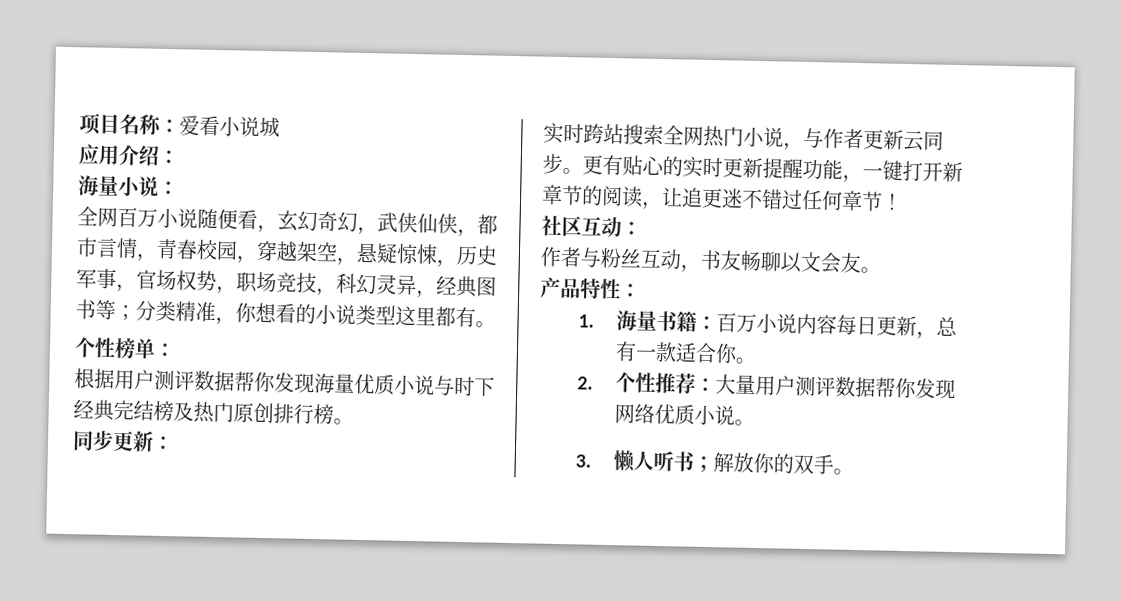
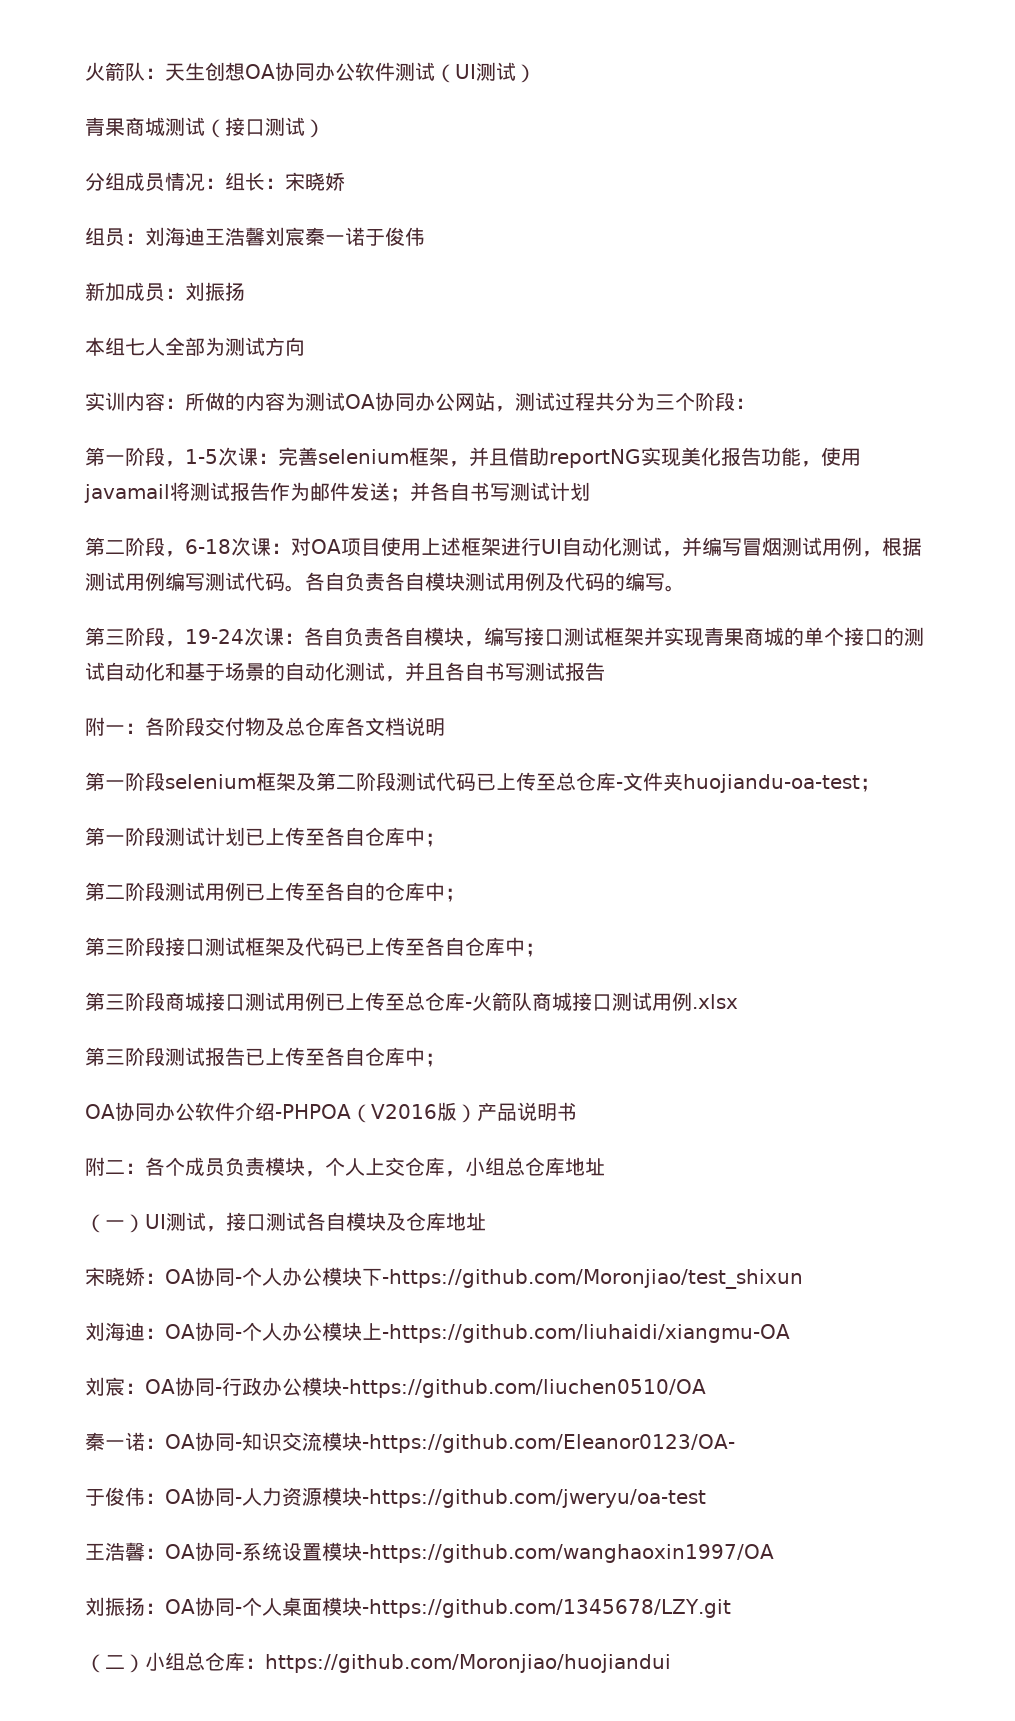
[79,113,280,138] [78,144,179,166] [78,175,179,197] [77,206,498,238] [76,237,498,268] [76,268,497,299] [75,299,496,328] [74,337,176,360] [74,368,495,397] [73,399,354,425] [72,430,174,452] [543,122,944,152] [542,153,963,184] [541,184,903,212] [541,215,642,238] [540,246,881,274] [540,277,641,300] [577,310,959,340] [615,341,757,364] [576,372,957,400] [614,403,756,426] [574,450,855,475] 项目名称：爱看小说城 // 应用介绍： // 海量小说： // 全网百万小说随便看，玄幻奇幻，武侠仙侠，都市言情，青春校园，穿越架空，悬疑惊悚，历史军事，官场权势，职场竞技，科幻灵异，经典图书等；分类精准，你想看的小说类型这里都有。 // 个性榜单： // 根据用户测评数据帮你发现海量优质小说与时下经典完结榜及热门原创排行榜。 // 同步更新： // 实时跨站搜索全网热门小说，与作者更新云同步。更有贴心的实时更新提醒功能，一键打开新章节的阅读，让追更迷不错过任何章节！ // 社区互动： // 作者与粉丝互动，书友畅聊以文会友。 // 产品特性： // 1.海量书籍：百万小说内容每日更新，总有一款适合你。 // 2.个性推荐：大量用户测评数据帮你发现网络优质小说。 // 3.懒人听书；解放你的双手。 -> [85,62,536,83] [85,117,325,138] [85,172,345,192] [85,227,425,247] [85,282,245,302] [85,337,305,356] [85,392,755,412] [85,447,861,468] [84,482,590,503] [85,537,922,557] [85,572,685,592] [85,627,924,647] [85,662,605,682] [85,717,445,736] [85,772,880,793] [85,827,445,847] [85,882,465,902] [85,937,545,957] [85,992,738,1011] [85,1047,445,1067] [85,1102,577,1123] [85,1157,605,1177] [85,1212,486,1233] [85,1267,803,1289] [85,1322,790,1343] [85,1377,706,1398] [85,1432,735,1453] [85,1487,706,1508] [85,1542,774,1563] [85,1597,731,1618] [85,1652,671,1673] 火箭队：天生创想OA协同办公软件测试（UI测试） // 青果商城测试（接口测试） // 分组成员情况：组长：宋晓娇 // 组员：刘海迪王浩馨刘宸秦一诺于俊伟 // 新加成员：刘振扬 // 本组七人全部为测试方向 // 实训内容：所做的内容为测试OA协同办公网站，测试过程共分为三个阶段： // 第一阶段，1-5次课：完善selenium框架，并且借助reportNG实现美化报告功能，使用javamail将测试报告作为邮件发送；并各自书写测试计划 // 第二阶段，6-18次课：对OA项目使用上述框架进行UI自动化测试，并编写冒烟测试用例，根据测试用例编写测试代码。各自负责各自模块测试用例及代码的编写。 // 第三阶段，19-24次课：各自负责各自模块，编写接口测试框架并实现青果商城的单个接口的测试自动化和基于场景的自动化测试，并且各自书写测试报告 // 附一：各阶段交付物及总仓库各文档说明 // 第一阶段selenium框架及第二阶段测试代码已上传至总仓库-文件夹huojiandu-oa-test； // 第一阶段测试计划已上传至各自仓库中； // 第二阶段测试用例已上传至各自的仓库中； // 第三阶段接口测试框架及代码已上传至各自仓库中； // 第三阶段商城接口测试用例已上传至总仓库-火箭队商城接口测试用例.xlsx // 第三阶段测试报告已上传至各自仓库中； // OA协同办公软件介绍-PHPOA（V2016版）产品说明书 // 附二：各个成员负责模块，个人上交仓库，小组总仓库地址 // （一）UI测试，接口测试各自模块及仓库地址 // 宋晓娇：OA协同-个人办公模块下-https://github.com/Moronjiao/test_shixun // 刘海迪：OA协同-个人办公模块上-https://github.com/liuhaidi/xiangmu-OA // 刘宸：OA协同-行政办公模块-https://github.com/liuchen0510/OA // 秦一诺：OA协同-知识交流模块-https://github.com/Eleanor0123/OA- // 于俊伟：OA协同-人力资源模块-https://github.com/jweryu/oa-test // 王浩馨：OA协同-系统设置模块-https://github.com/wanghaoxin1997/OA // 刘振扬：OA协同-个人桌面模块-https://github.com/1345678/LZY.git // （二）小组总仓库：https://github.com/Moronjiao/huojiandui

